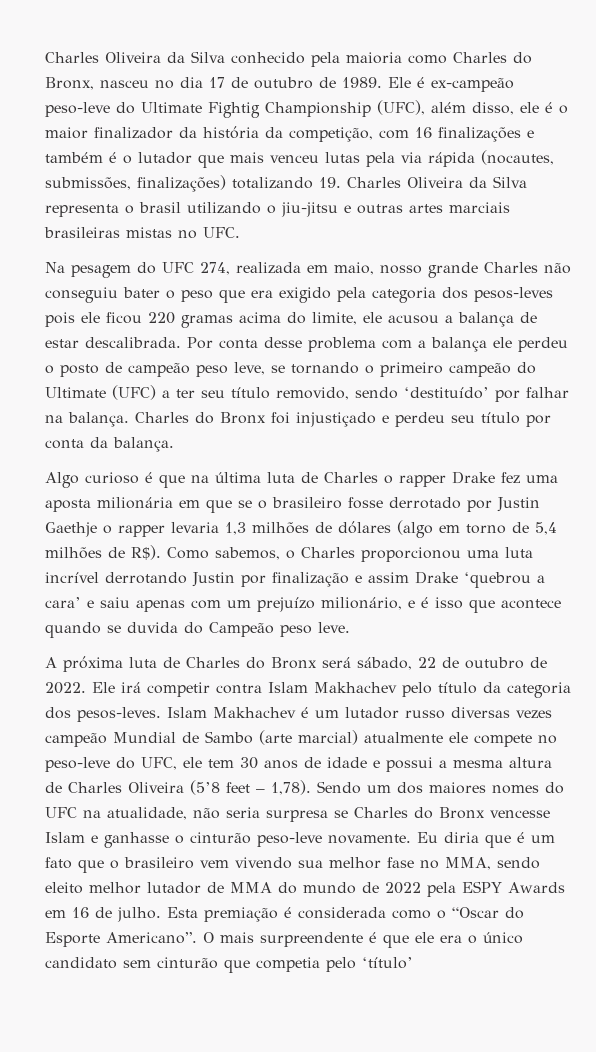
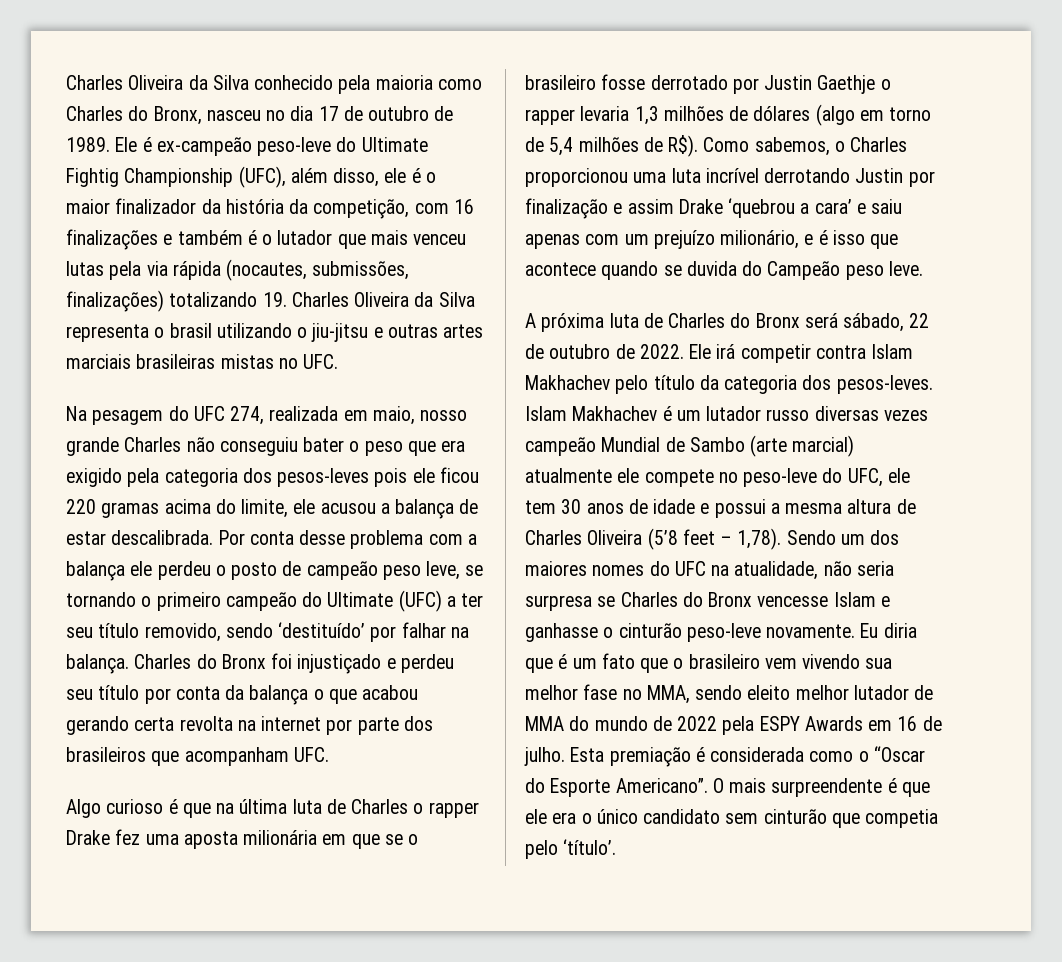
[113,437,174,452] balança. -> [249,685,419,705] [66,716,433,735] [66,747,329,766] balança o que acabou gerando certa revolta na internet por parte dos brasileiros que acompanham UFC.
[362,957,413,969] ‘título’ -> [563,839,617,855] ‘título’.

